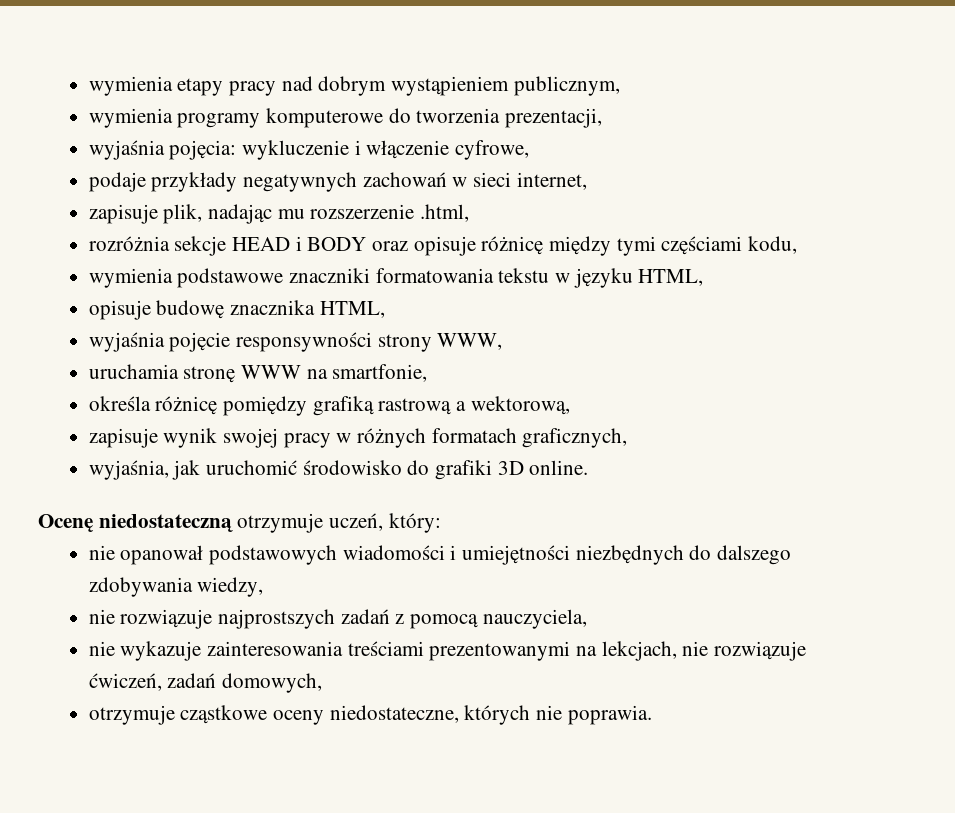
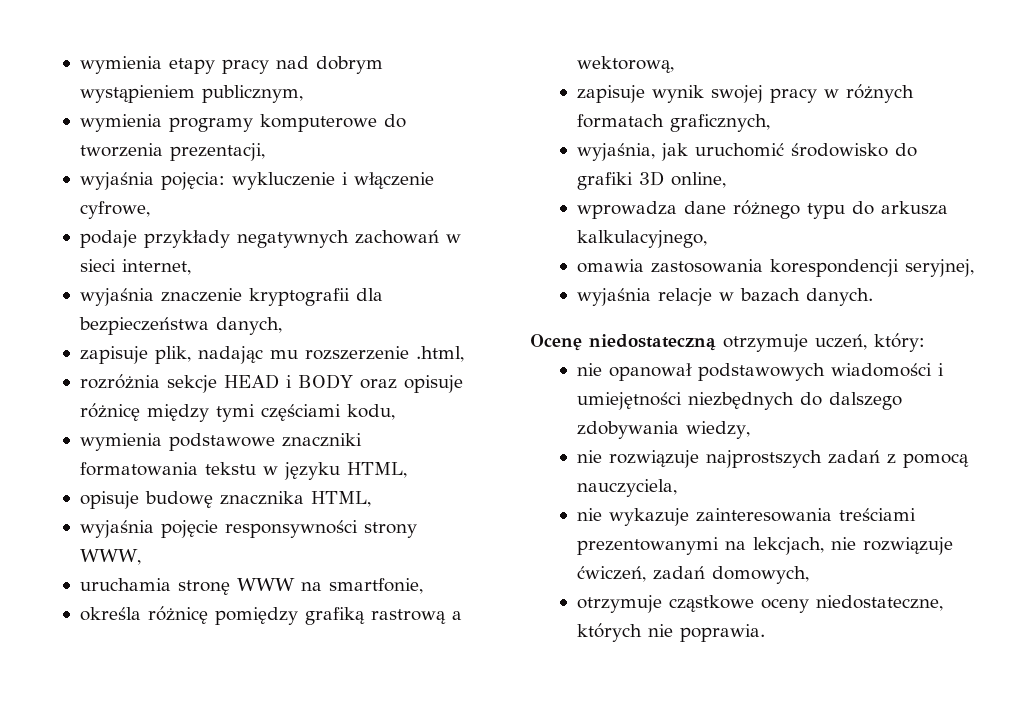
(587, 181) none -> [80,288,384,306] [79,317,283,335] // wyjaśnia znaczenie kryptografii dla bezpieczeństwa danych,
[529,460,589,475] online. -> [671,172,727,188] [577,200,949,219] [577,230,708,248] [577,259,975,277] [577,288,874,306] online, // wprowadza dane różnego typu do arkusza kalkulacyjnego, // omawia zastosowania korespondencji seryjnej, // wyjaśnia relacje w bazach danych.

